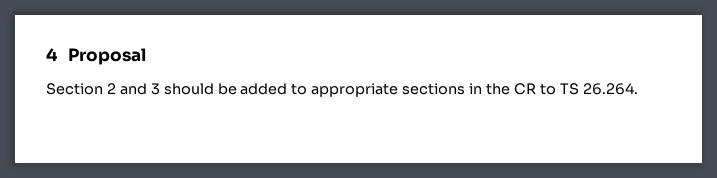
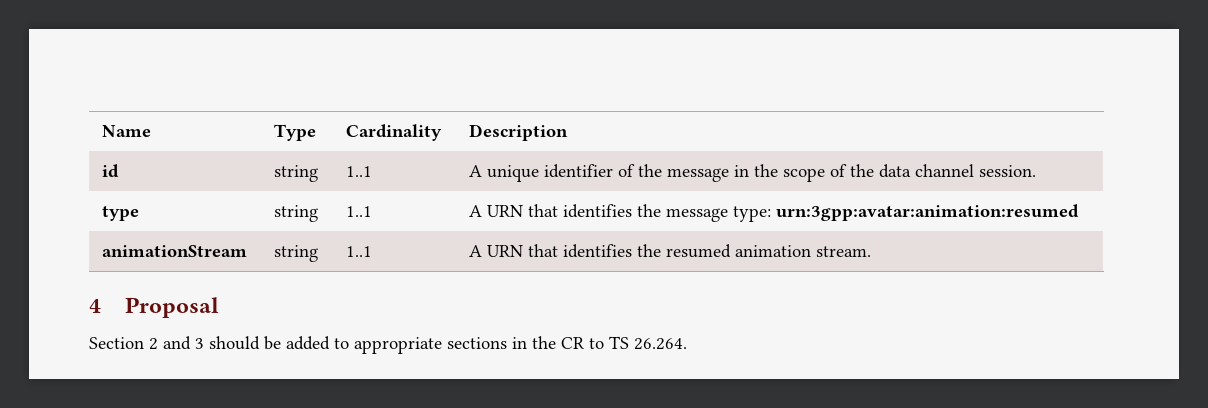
(46, 54) none -> [102,125,152,137] [274,124,317,141] [346,124,443,141] [469,124,569,141] [102,164,120,178] [274,165,319,182] [346,166,373,177] [469,164,1037,182] [102,206,140,221] [274,205,319,222] [346,206,373,217] [469,204,1080,222] [102,245,248,257] [274,245,319,262] [346,246,373,257] [469,244,872,258] Name | Type | Cardinality | Description // id | string | 1..1 | A unique identifier of the message in the scope of the data channel session. // type | string | 1..1 | A URN that identifies the message type: urn:3gpp:avatar:animation:resumed // animationStream | string | 1..1 | A URN that identifies the resumed animation stream. //

